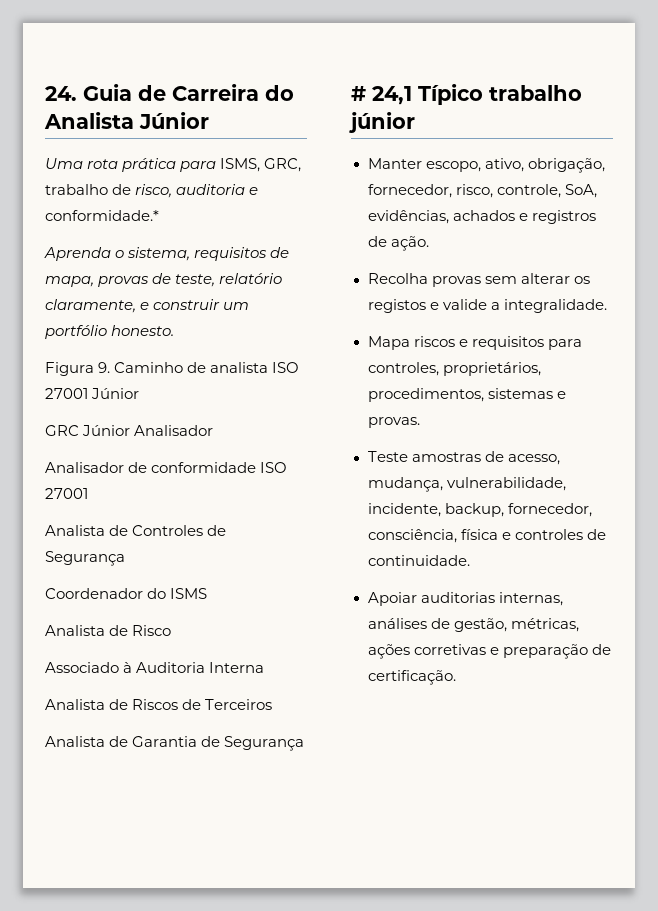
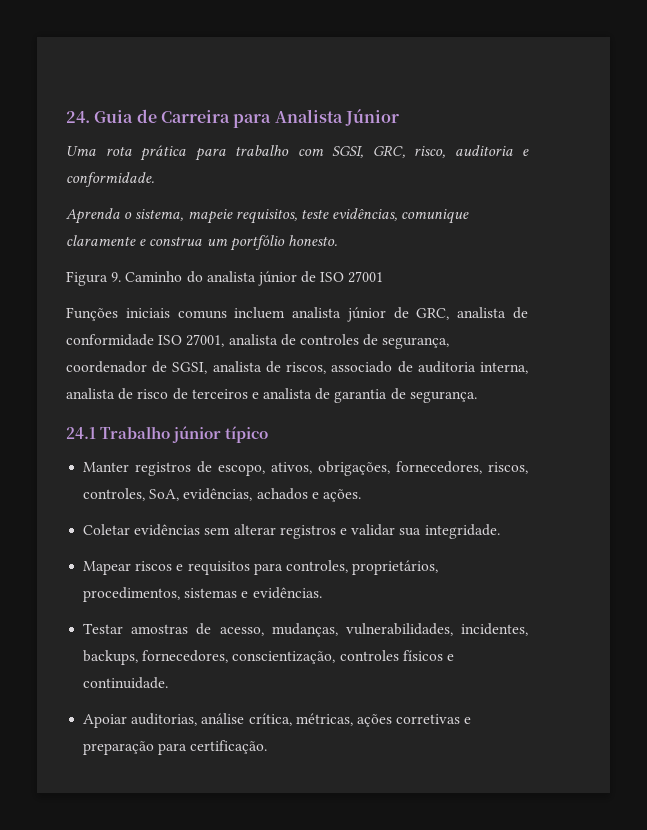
[265,85,294,101] do -> [233,114,272,128] para
[220,158,302,172] [45,184,132,195] ISMS, GRC, trabalho de -> [235,145,405,158] trabalho com SGSI, GRC,
[45,210,159,221] conformidade.* -> [66,172,154,187] conformidade.
[194,247,290,261] [45,273,283,287] [45,299,221,313] requisitos de mapa, provas de teste, relatório claramente, e construir -> [187,208,470,224] [66,235,203,246] mapeie requisitos, teste evidências, comunique claramente e construa
[187,362,300,373] [45,388,140,399] [45,425,214,436] [45,462,288,473] [45,488,88,499] [45,525,227,536] [45,551,125,566] [45,588,208,599] [45,625,172,636] [45,662,265,673] [45,699,273,710] [45,736,305,751] [351,84,582,105] [349,112,415,133] de analista ISO 27001 Júnior // GRC Júnior Analisador // Analisador de conformidade ISO 27001 // Analista de Controles de Segurança // Coordenador do ISMS // Analista de Risco // Associado à Auditoria Interna // Analista de Riscos de Terceiros // Analista de Garantia de Segurança // # 24,1 Típico trabalho júnior -> [186,271,384,286] [66,307,528,322] [66,334,450,349] [66,361,528,374] [66,388,477,403] [66,426,269,443] do analista júnior de ISO 27001 // Funções iniciais comuns incluem analista júnior de GRC, analista de conformidade ISO 27001, analista de controles de segurança, coordenador de SGSI, analista de riscos, associado de auditoria interna, analista de risco de terceiros e analista de garantia de segurança. // 24.1 Trabalho júnior típico
[425,158,605,173] [367,184,597,198] [367,210,596,224] [367,236,429,251] [367,273,590,287] [367,299,607,313] [367,336,410,350] escopo, ativo, obrigação, fornecedor, risco, controle, SoA, evidências, achados e registros de ação. // Recolha provas sem alterar os registos e valide a integralidade. // Mapa -> [135,461,528,476] [83,488,361,502] [83,524,500,539] [83,561,132,575] registros de escopo, ativos, obrigações, fornecedores, riscos, controles, SoA, evidências, achados e ações. // Coletar evidências sem alterar registros e validar sua integridade. // Mapear
[367,417,420,428] [367,451,408,462] provas. // Teste -> [252,587,322,599] [83,623,124,634] evidências. // Testar
[367,477,566,492] [367,503,592,517] [367,529,606,543] [367,555,470,566] [367,592,563,606] [367,618,507,632] mudança, vulnerabilidade, incidente, backup, fornecedor, consciência, física e controles de continuidade. // Apoiar auditorias internas, análises de gestão, -> [271,623,528,637] [83,650,454,665] [83,677,169,689] [83,713,292,728] mudanças, vulnerabilidades, incidentes, backups, fornecedores, conscientização, controles físicos e continuidade. // Apoiar auditorias, análise crítica,
[591,644,611,655] de -> [158,743,188,755] para

